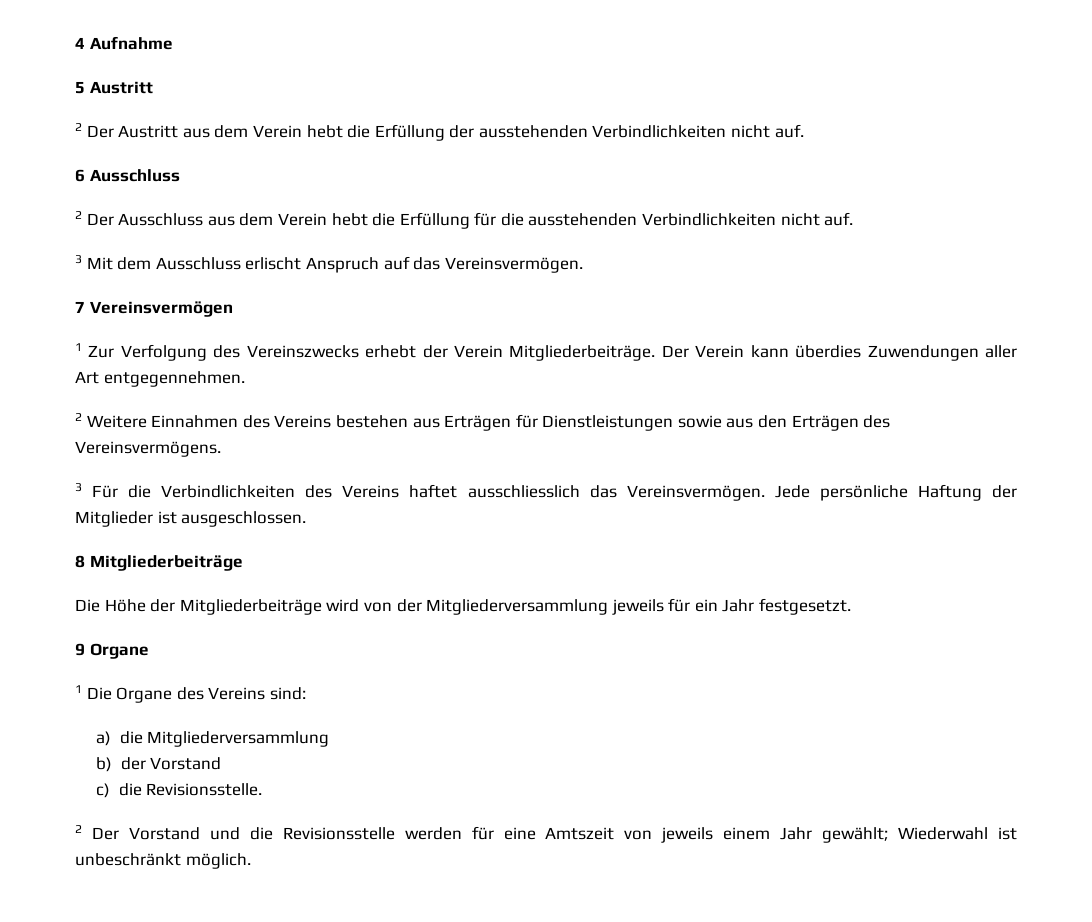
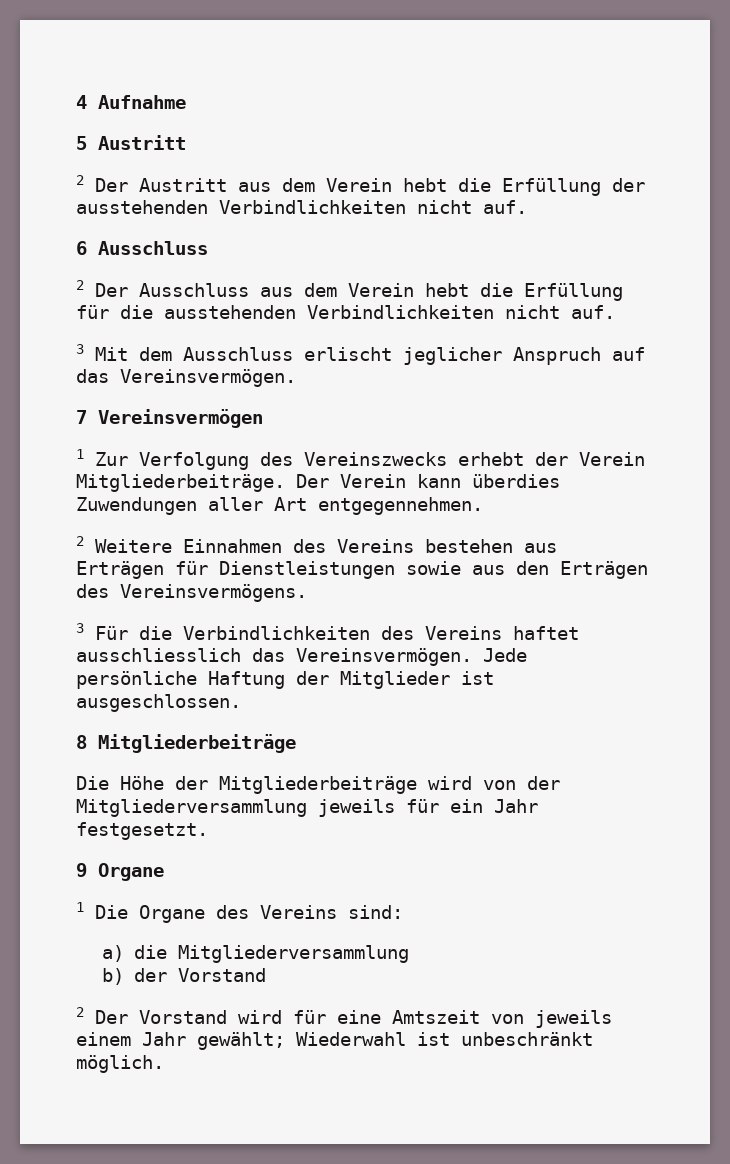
(302, 263) none -> [403,347,502,365] jeglicher
[96,783,263,798] // c) die Revisionsstelle. -> (266, 975) none
[209,827,462,840] und die Revisionsstelle werden -> [238,1010,282,1024] wird

